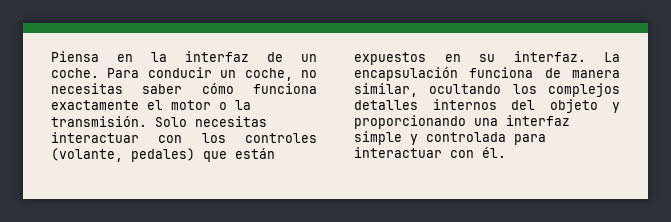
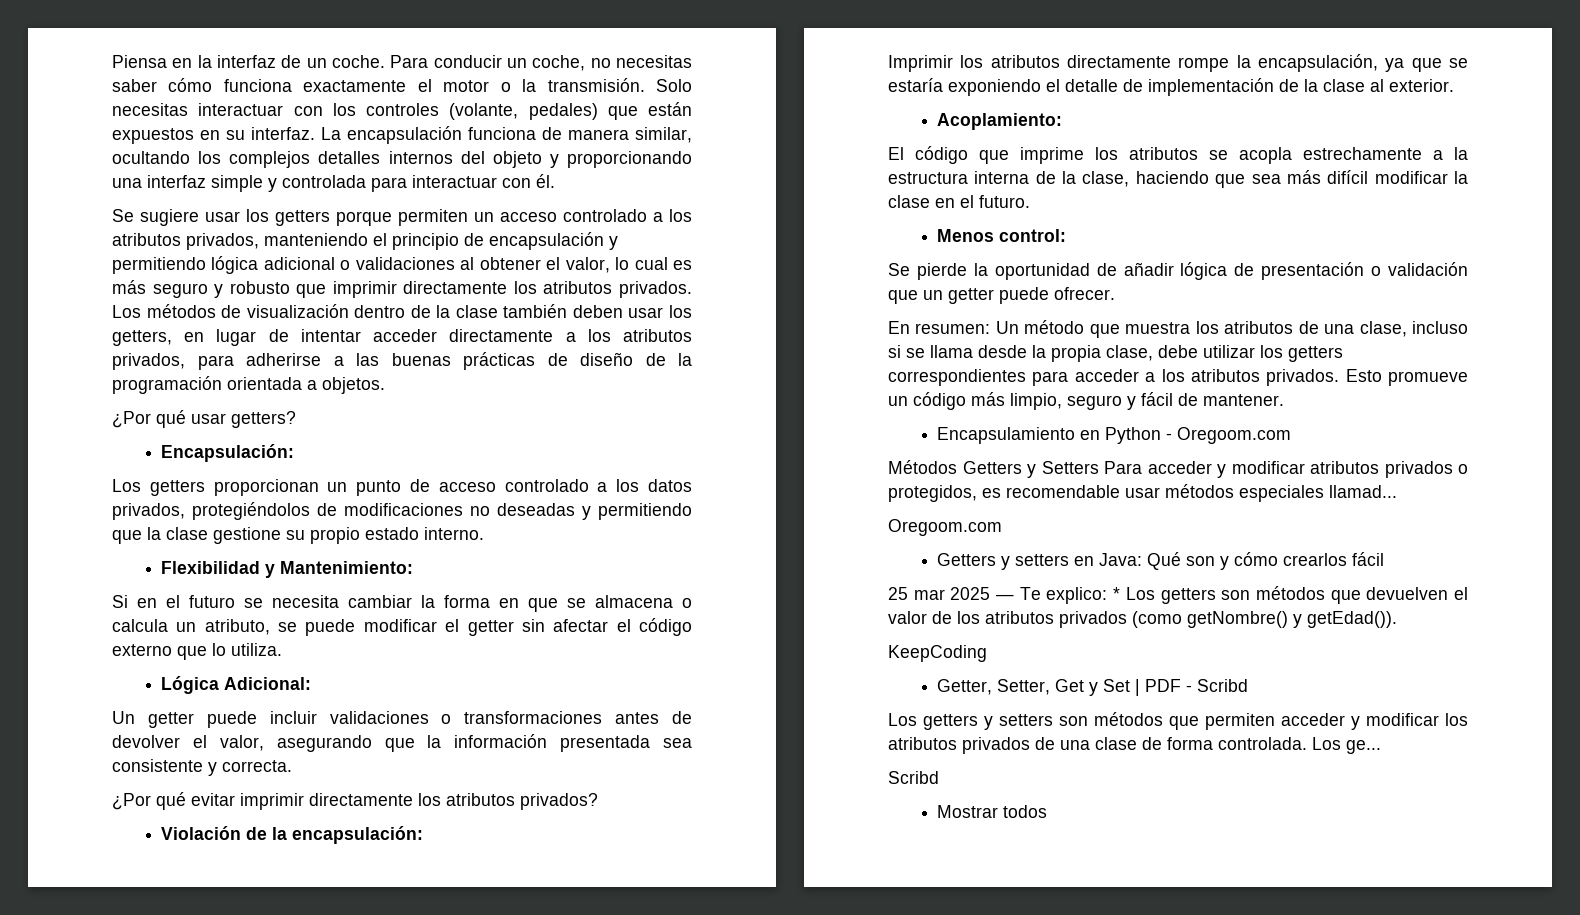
(506, 152) none -> [112,209,692,226] [112,232,618,250] [112,256,692,274] [112,280,692,298] [112,304,692,318] [112,329,692,346] [112,352,692,370] [112,376,385,394] [112,410,296,428] [161,444,295,462] [112,479,692,496] [112,502,692,520] [112,527,484,544] [161,561,414,578] [112,595,692,612] [112,618,693,636] [112,643,282,660] [161,676,312,694] [112,711,692,728] [112,734,692,752] [112,759,292,776] [112,792,598,810] [161,826,424,844] [888,54,1468,72] [888,78,1454,96] [937,113,1063,130] [888,146,1468,164] [888,170,1468,188] [888,195,1030,208] [937,229,1067,242] [888,262,1468,280] [888,287,1115,304] [888,320,1468,338] [888,345,1343,362] [888,369,1468,386] [888,392,1284,410] [937,427,1292,444] [888,460,1468,478] [888,484,1397,502] [888,519,1002,536] [937,552,1385,570] [888,586,1468,604] [888,611,1397,628] [888,645,987,662] [937,679,1249,696] [888,712,1468,730] [888,737,1381,754] [888,771,939,784] [937,805,1048,818] // Se sugiere usar los getters porque permiten un acceso controlado a los atributos privados, manteniendo el principio de encapsulación y permitiendo lógica adicional o validaciones al obtener el valor, lo cual es más seguro y robusto que imprimir directamente los atributos privados. Los métodos de visualización dentro de la clase también deben usar los getters, en lugar de intentar acceder directamente a los atributos privados, para adherirse a las buenas prácticas de diseño de la programación orientada a objetos. // ¿Por qué usar getters? // Encapsulación: // Los getters proporcionan un punto de acceso controlado a los datos privados, protegiéndolos de modificaciones no deseadas y permitiendo que la clase gestione su propio estado interno. // Flexibilidad y Mantenimiento: // Si en el futuro se necesita cambiar la forma en que se almacena o calcula un atributo, se puede modificar el getter sin afectar el código externo que lo utiliza. // Lógica Adicional: // Un getter puede incluir validaciones o transformaciones antes de devolver el valor, asegurando que la información presentada sea consistente y correcta. // ¿Por qué evitar imprimir directamente los atributos privados? // Violación de la encapsulación: // Imprimir los atributos directamente rompe la encapsulación, ya que se estaría exponiendo el detalle de implementación de la clase al exterior. // Acoplamiento: // El código que imprime los atributos se acopla estrechamente a la estructura interna de la clase, haciendo que sea más difícil modificar la clase en el futuro. // Menos control: // Se pierde la oportunidad de añadir lógica de presentación o validación que un getter puede ofrecer. // En resumen: Un método que muestra los atributos de una clase, incluso si se llama desde la propia clase, debe utilizar los getters correspondientes para acceder a los atributos privados. Esto promueve un código más limpio, seguro y fácil de mantener. // Encapsulamiento en Python - Oregoom.com // Métodos Getters y Setters Para acceder y modificar atributos privados o protegidos, es recomendable usar métodos especiales llamad... // Oregoom.com // Getters y setters en Java: Qué son y cómo crearlos fácil // 25 mar 2025 — Te explico: * Los getters son métodos que devuelven el valor de los atributos privados (como getNombre() y getEdad()). // KeepCoding // Getter, Setter, Get y Set | PDF - Scribd // Los getters y setters son métodos que permiten acceder y modificar los atributos privados de una clase de forma controlada. Los ge... // Scribd // Mostrar todos

